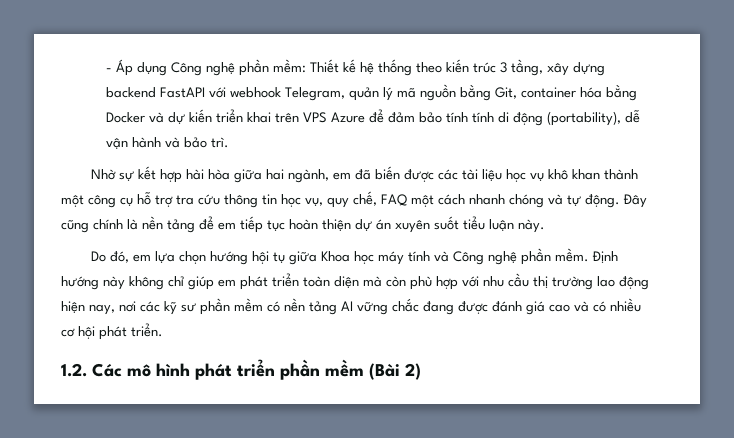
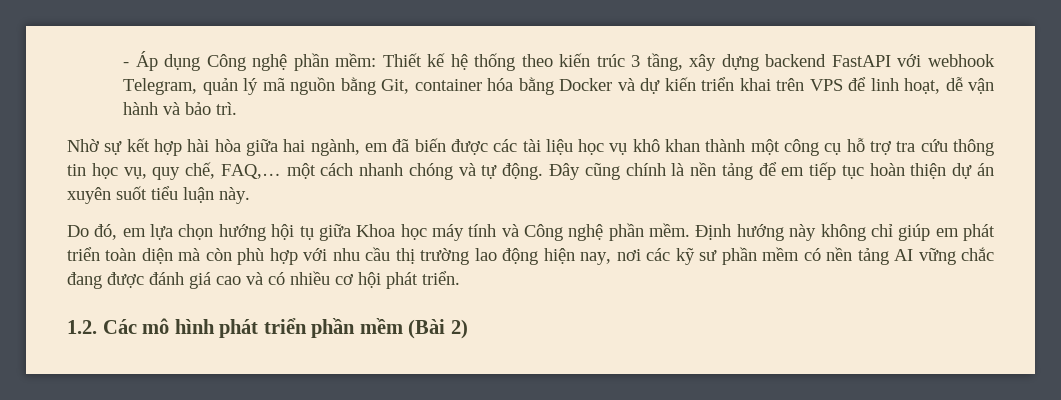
[330,109,621,126] Azure để đảm bảo tính tính di động (portability), -> [848,77,941,94] để linh hoạt,
[381,194,407,206] FAQ -> [220,164,281,179] FAQ,…

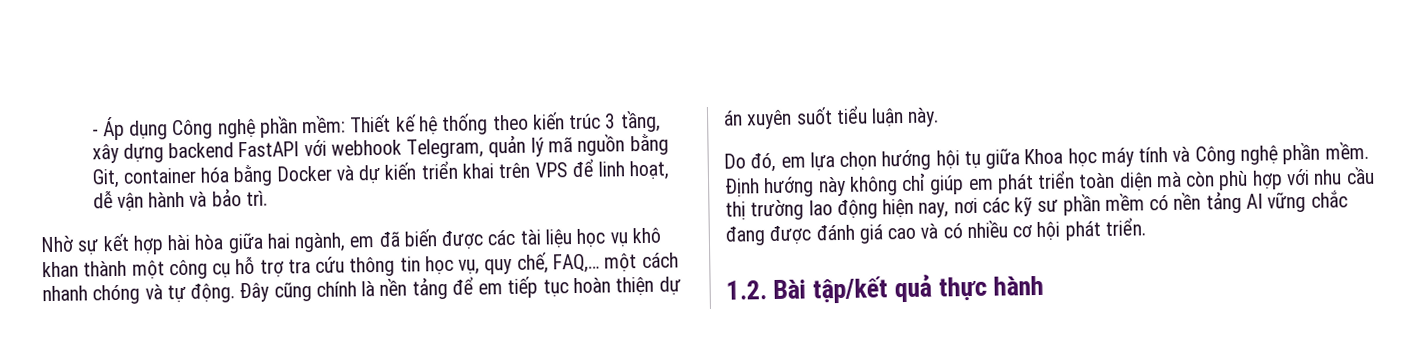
[102,318,468,339] Các mô hình phát triển phần mềm (Bài 2) -> [773,274,1045,304] Bài tập/kết quả thực hành

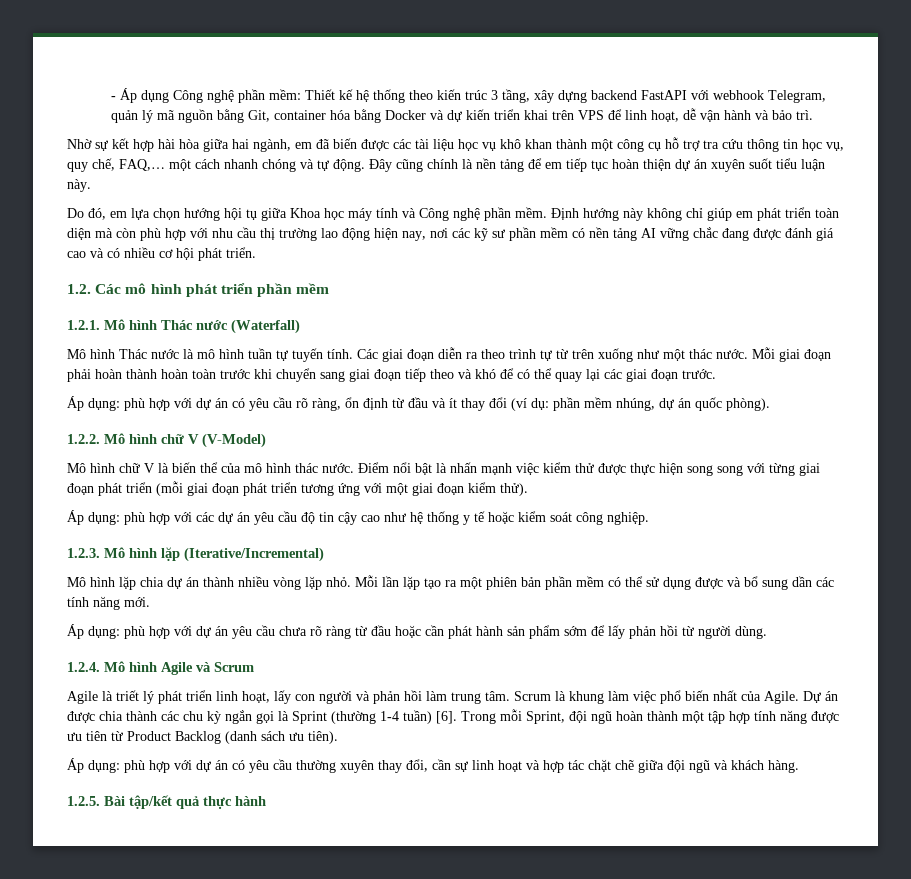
(767, 290) none -> [95,283,330,297] [67,319,300,334] [67,347,831,362] [67,368,716,382] [67,396,770,411] [67,433,266,448] [67,462,820,476] [67,481,528,496] [67,510,649,525] [67,547,324,562] [67,575,834,590] [67,596,150,610] [67,624,767,639] [67,661,254,675] [67,690,838,704] [67,709,839,724] [67,731,338,744] [67,758,799,773] [67,796,100,806] Các mô hình phát triển phần mềm // 1.2.1. Mô hình Thác nước (Waterfall) // Mô hình Thác nước là mô hình tuần tự tuyến tính. Các giai đoạn diễn ra theo trình tự từ trên xuống như một thác nước. Mỗi giai đoạn phải hoàn thành hoàn toàn trước khi chuyển sang giai đoạn tiếp theo và khó để có thể quay lại các giai đoạn trước. // Áp dụng: phù hợp với dự án có yêu cầu rõ ràng, ổn định từ đầu và ít thay đổi (ví dụ: phần mềm nhúng, dự án quốc phòng). // 1.2.2. Mô hình chữ V (V-Model) // Mô hình chữ V là biến thể của mô hình thác nước. Điểm nổi bật là nhấn mạnh việc kiểm thử được thực hiện song song với từng giai đoạn phát triển (mỗi giai đoạn phát triển tương ứng với một giai đoạn kiểm thử). // Áp dụng: phù hợp với các dự án yêu cầu độ tin cậy cao như hệ thống y tế hoặc kiểm soát công nghiệp. // 1.2.3. Mô hình lặp (Iterative/Incremental) // Mô hình lặp chia dự án thành nhiều vòng lặp nhỏ. Mỗi lần lặp tạo ra một phiên bản phần mềm có thể sử dụng được và bổ sung dần các tính năng mới. // Áp dụng: phù hợp với dự án yêu cầu chưa rõ ràng từ đầu hoặc cần phát hành sản phẩm sớm để lấy phản hồi từ người dùng. // 1.2.4. Mô hình Agile và Scrum // Agile là triết lý phát triển linh hoạt, lấy con người và phản hồi làm trung tâm. Scrum là khung làm việc phổ biến nhất của Agile. Dự án được chia thành các chu kỳ ngắn gọi là Sprint (thường 1-4 tuần) [6]. Trong mỗi Sprint, đội ngũ hoàn thành một tập hợp tính năng được ưu tiên từ Product Backlog (danh sách ưu tiên). // Áp dụng: phù hợp với dự án có yêu cầu thường xuyên thay đổi, cần sự linh hoạt và hợp tác chặt chẽ giữa đội ngũ và khách hàng. // 1.2.5.

